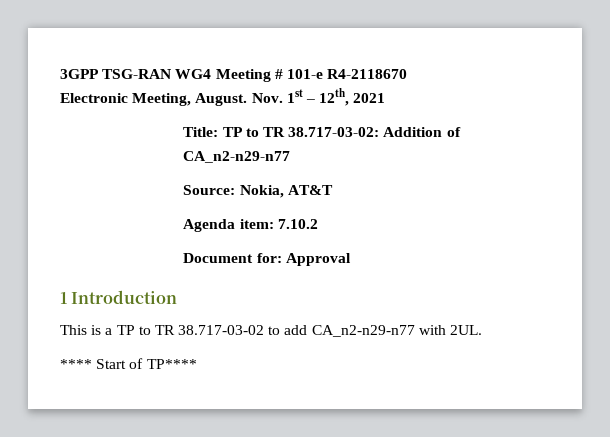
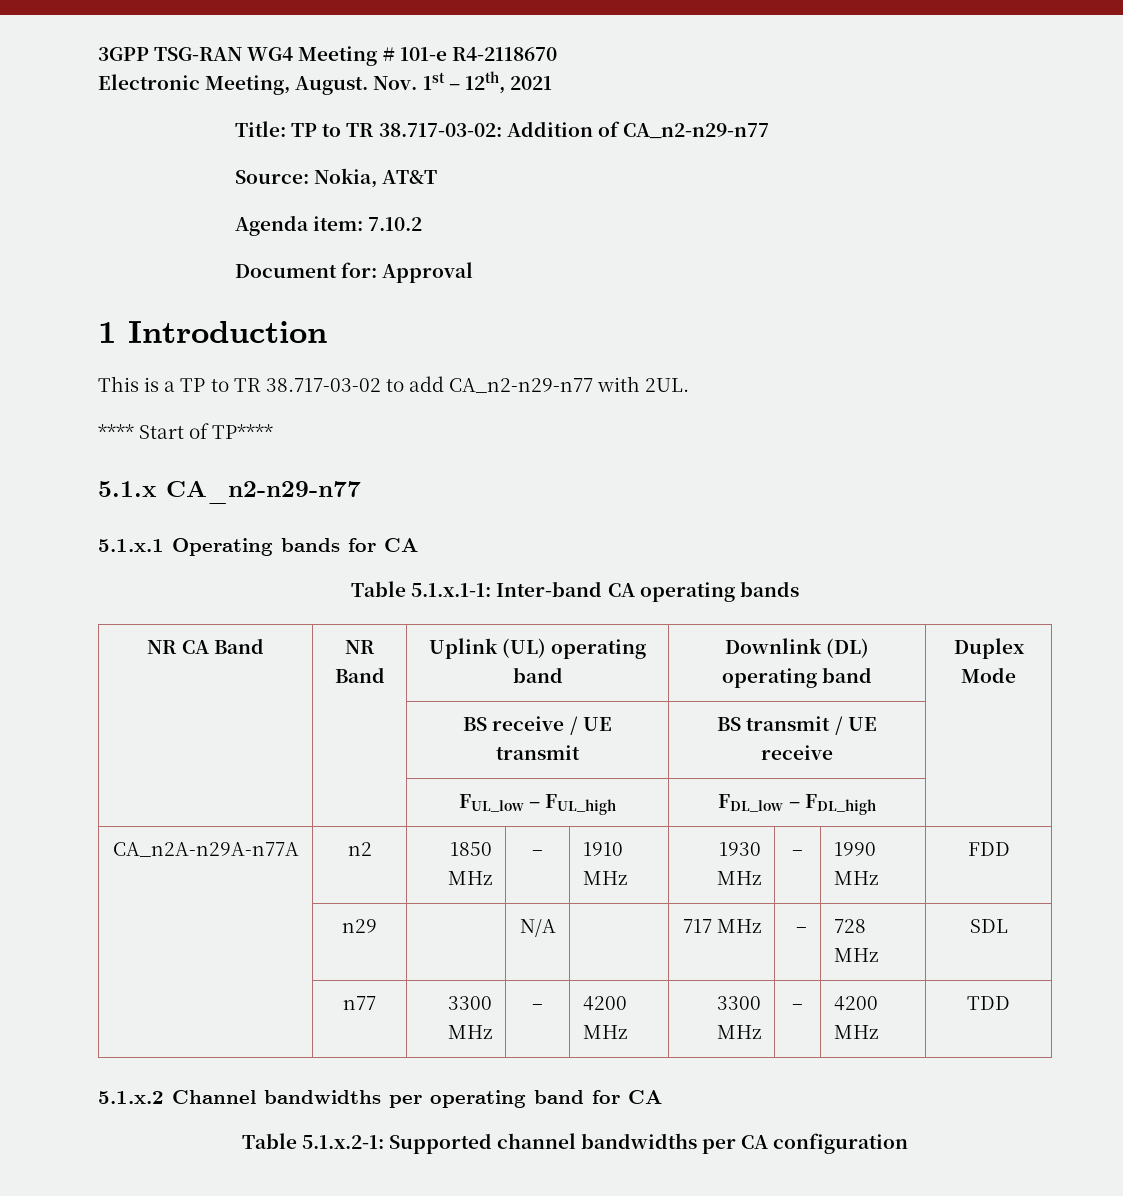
(197, 364) none -> [98,480,361,504] [98,538,418,556] [351,581,799,602] [147,638,264,654] [345,640,375,654] [334,667,385,683] [428,638,647,659] [512,667,563,683] [724,638,870,658] [721,667,873,688] [953,638,1025,659] [961,667,1016,683] [463,716,612,735] [496,745,580,760] [717,716,877,735] [761,745,833,760] [458,794,617,815] [718,794,876,815] [112,842,299,857] [347,842,372,856] [450,842,493,856] [448,871,493,885] [532,850,543,856] [582,842,623,856] [582,871,627,885] [719,842,762,856] [717,871,762,885] [792,850,803,856] [833,842,876,856] [833,871,878,885] [967,842,1010,856] [342,919,377,933] [519,919,556,937] [683,919,762,933] [796,927,808,933] [833,919,866,933] [833,948,878,962] [969,919,1008,933] [343,996,376,1010] [448,996,493,1010] [448,1025,493,1039] [532,1004,543,1010] [582,996,627,1011] [582,1025,627,1039] [717,996,762,1010] [717,1025,762,1039] [792,1004,803,1010] [833,996,878,1011] [833,1025,878,1039] [967,996,1010,1010] [98,1090,662,1108] [241,1133,909,1154] // 5.1.x CA_n2-n29-n77 // 5.1.x.1 Operating bands for CA // Table 5.1.x.1-1: Inter-band CA operating bands // NR CA Band | NR Band | Uplink (UL) operating band | Downlink (DL) operating band | Duplex Mode // | | BS receive / UE transmit | BS transmit / UE receive | // | | FUL_low – FUL_high | FDL_low – FDL_high | // CA_n2A-n29A-n77A | n2 | 1850 MHz | – | 1910 MHz | 1930 MHz | – | 1990 MHz | FDD // | n29 | | N/A | | 717 MHz | – | 728 MHz | SDL // | n77 | 3300 MHz | – | 4200 MHz | 3300 MHz | – | 4200 MHz | TDD // 5.1.x.2 Channel bandwidths per operating band for CA // Table 5.1.x.2-1: Supported channel bandwidths per CA configuration

